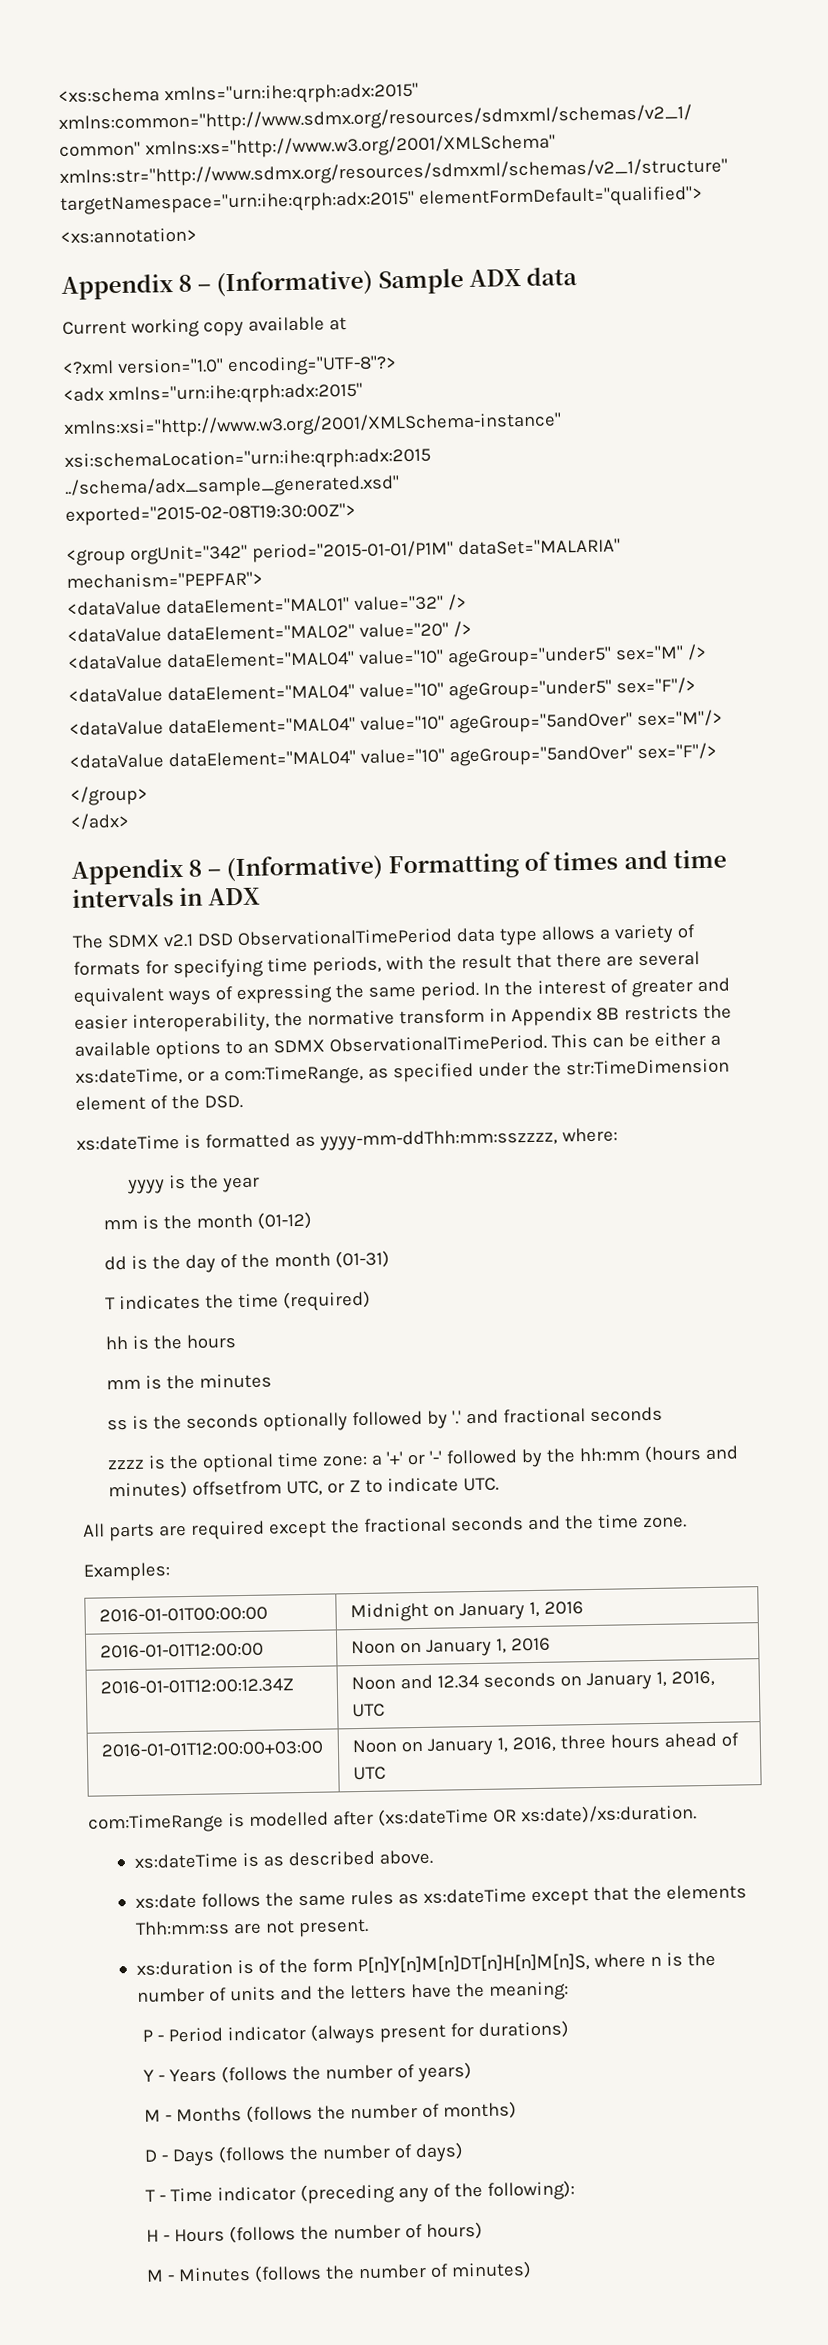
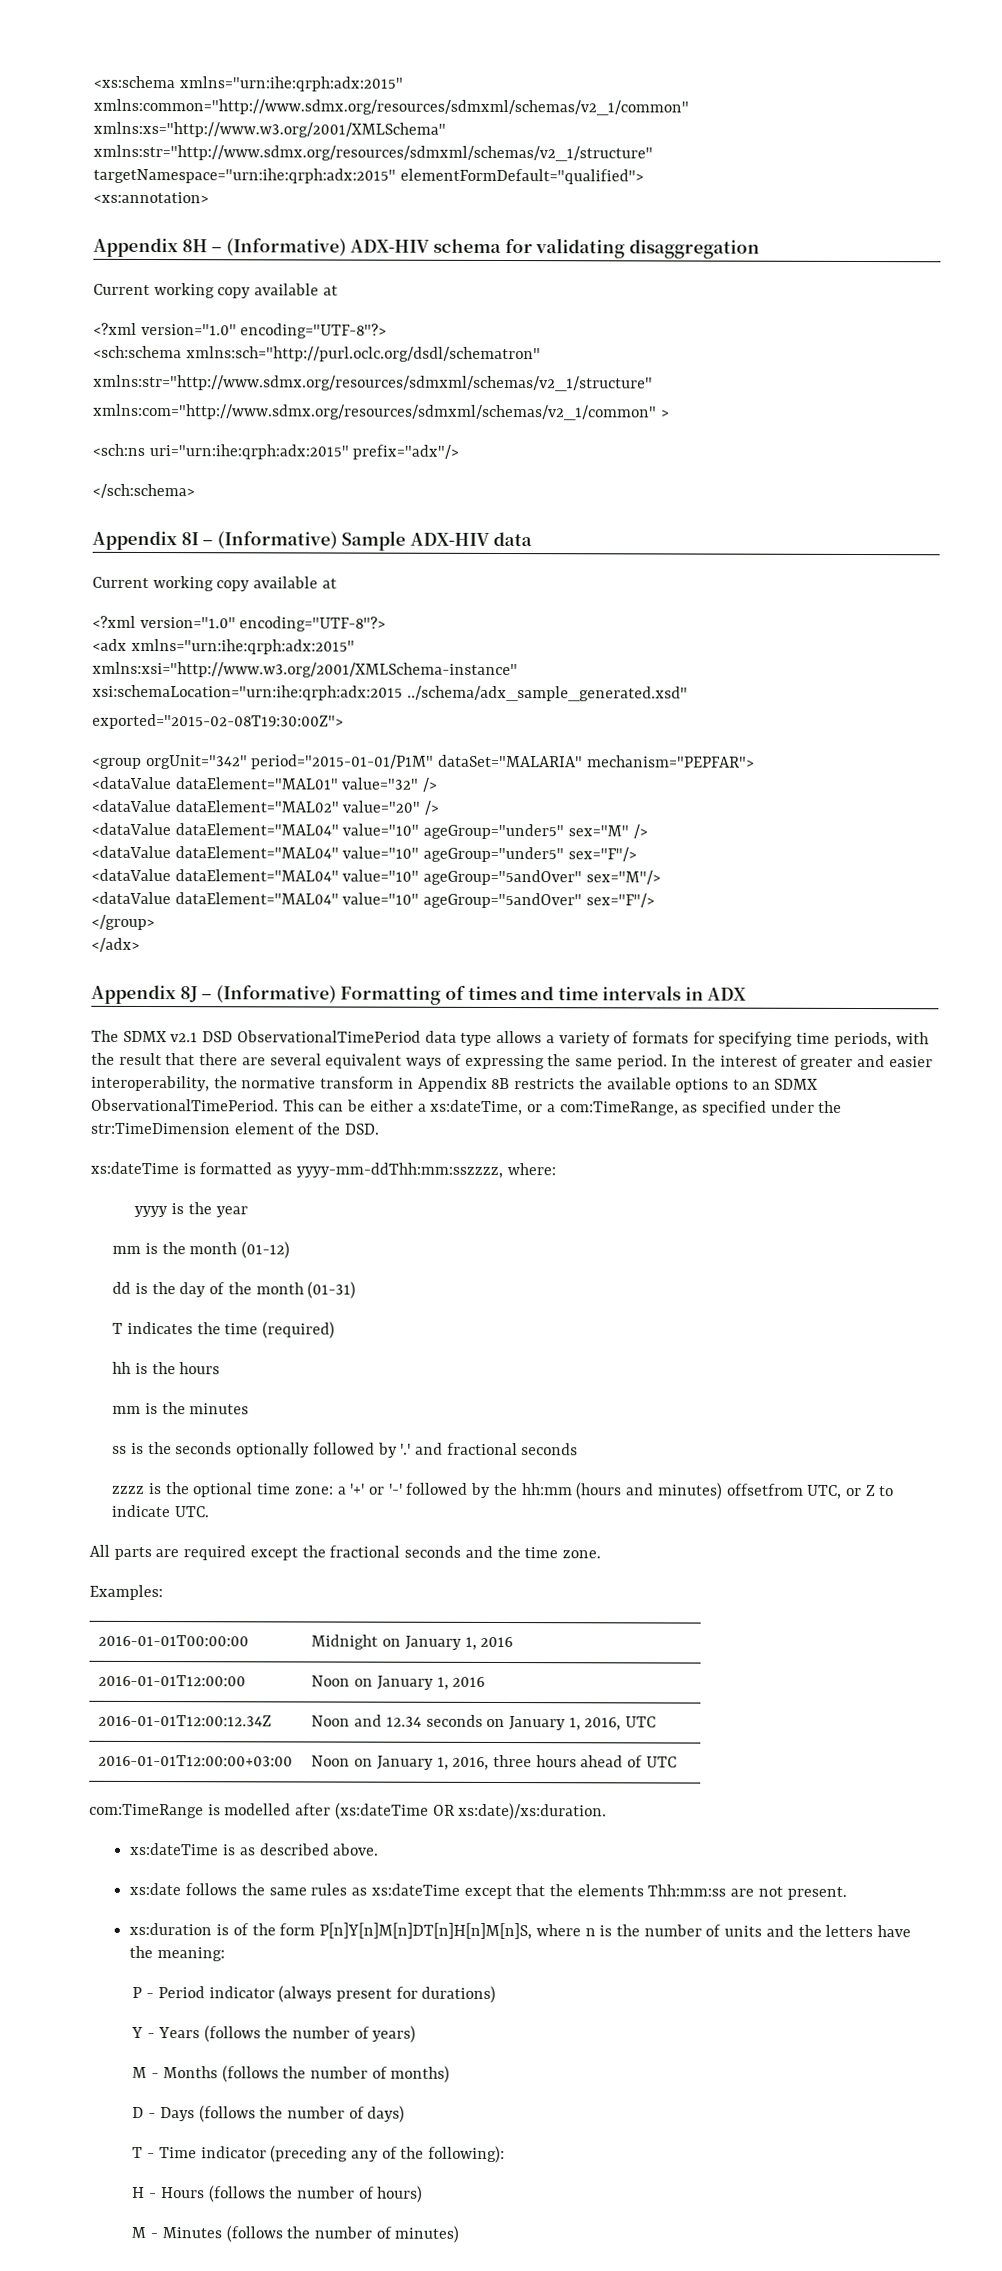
[178,274,193,292] 8 -> [181,238,760,259] [93,283,338,299] [93,322,388,339] [93,345,541,363] [93,374,653,392] [92,403,670,421] [92,443,460,460] [92,483,195,499] [92,530,199,551] 8H – (Informative) ADX-HIV schema for validating disaggregation // Current working copy available at // <?xml version="1.0" encoding="UTF-8"?> // <sch:schema xmlns:sch="http://purl.oclc.org/dsdl/schematron" // xmlns:str="http://www.sdmx.org/resources/sdmxml/schemas/v2_1/structure" // xmlns:com="http://www.sdmx.org/resources/sdmxml/schemas/v2_1/common" > // <sch:ns uri="urn:ihe:qrph:adx:2015" prefix="adx"/> // </sch:schema> // Appendix 8I
[469,268,523,287] ADX -> [409,532,490,546] ADX-HIV
[188,859,203,877] 8 -> [179,986,198,1003] 8J

